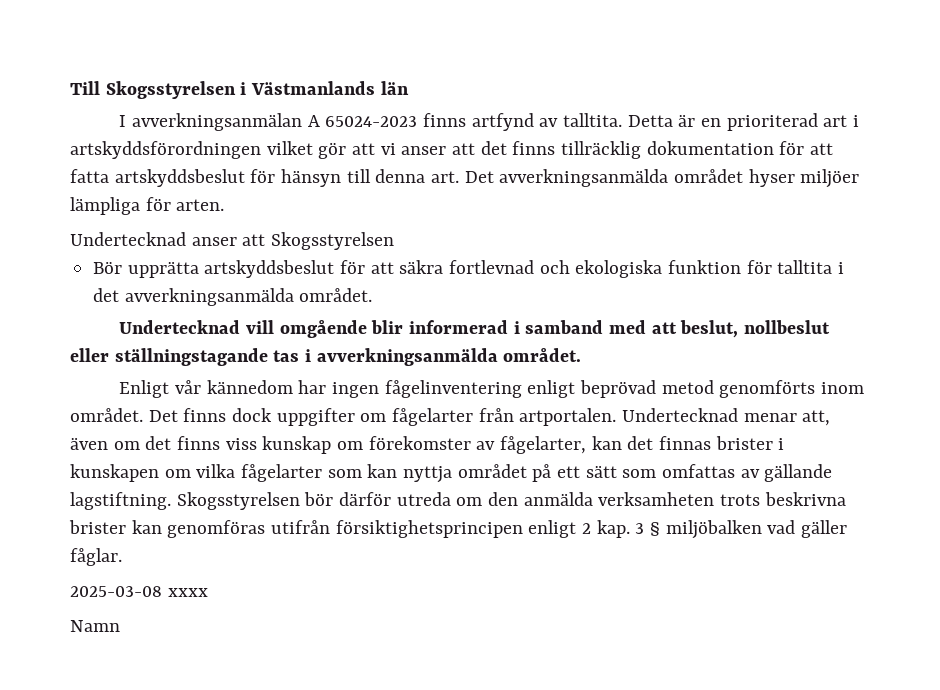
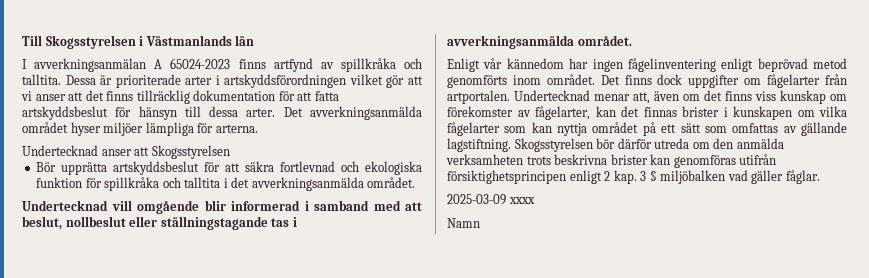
[562,113,848,131] talltita. Detta är en prioriterad art -> [340,58,422,72] [22,74,213,88] spillkråka och talltita. Dessa är prioriterade arter
[375,169,460,183] denna art. -> [209,106,276,117] dessa arter.
[176,199,225,211] arten. -> [215,124,258,133] arterna.
(772, 267) none -> [104,177,181,191] spillkråka och
[70,586,162,597] 2025-03-08 -> [447,194,506,205] 2025-03-09

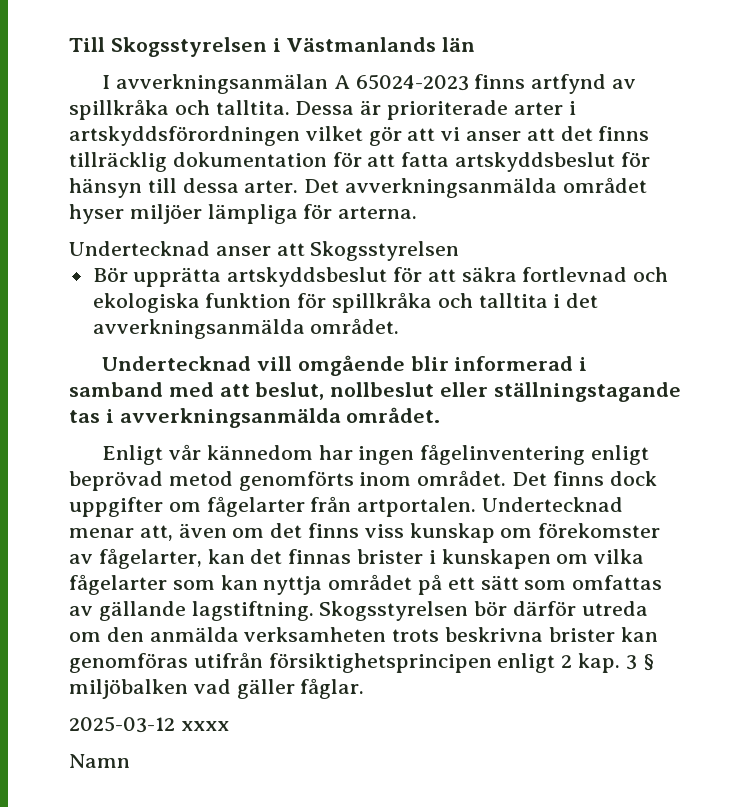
[447,194,506,205] 2025-03-09 -> [69,716,175,733] 2025-03-12

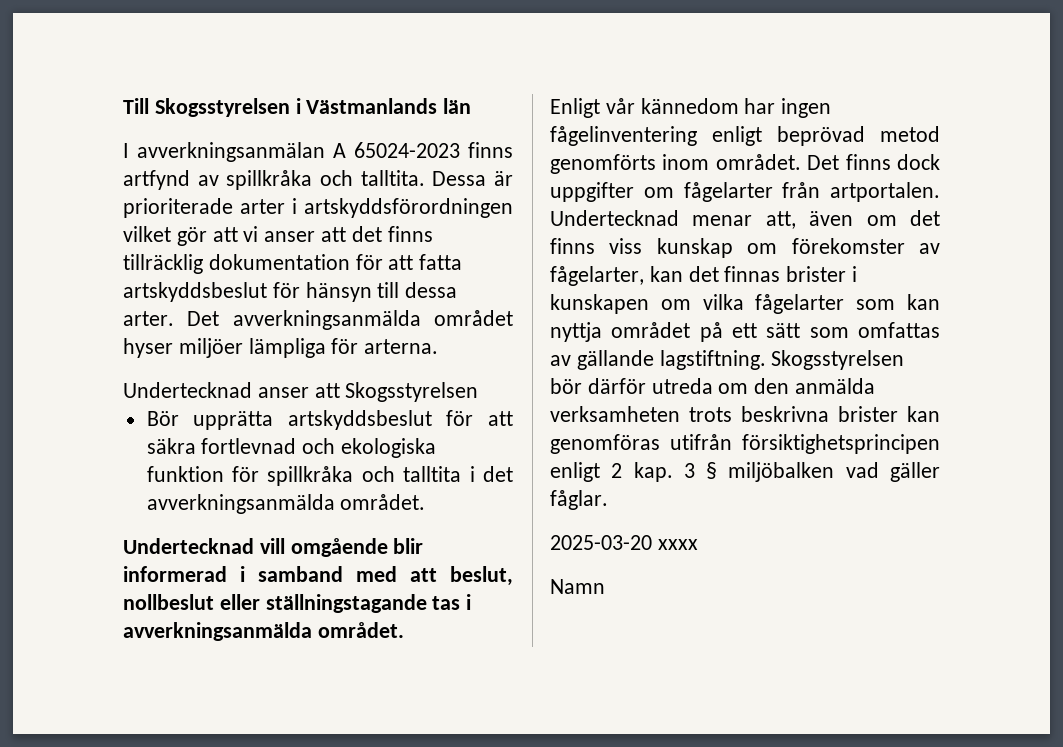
[69,716,175,733] 2025-03-12 -> [550,535,652,550] 2025-03-20

